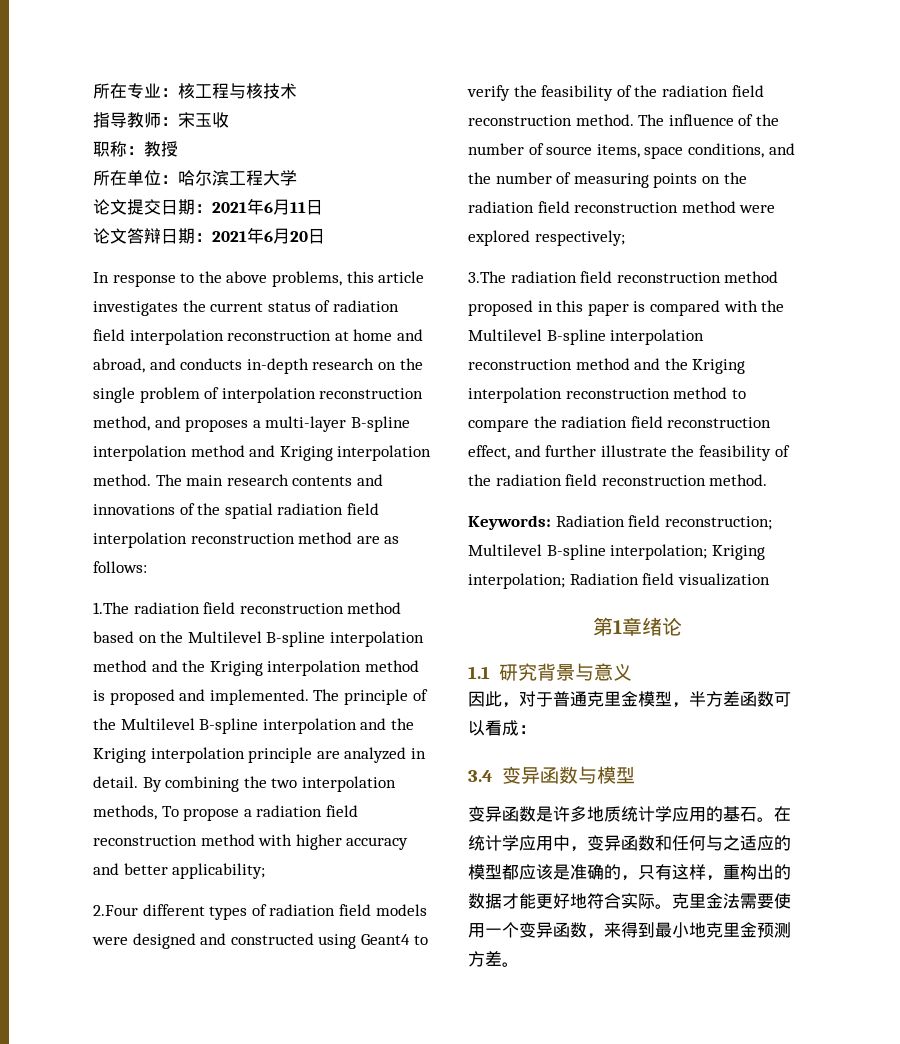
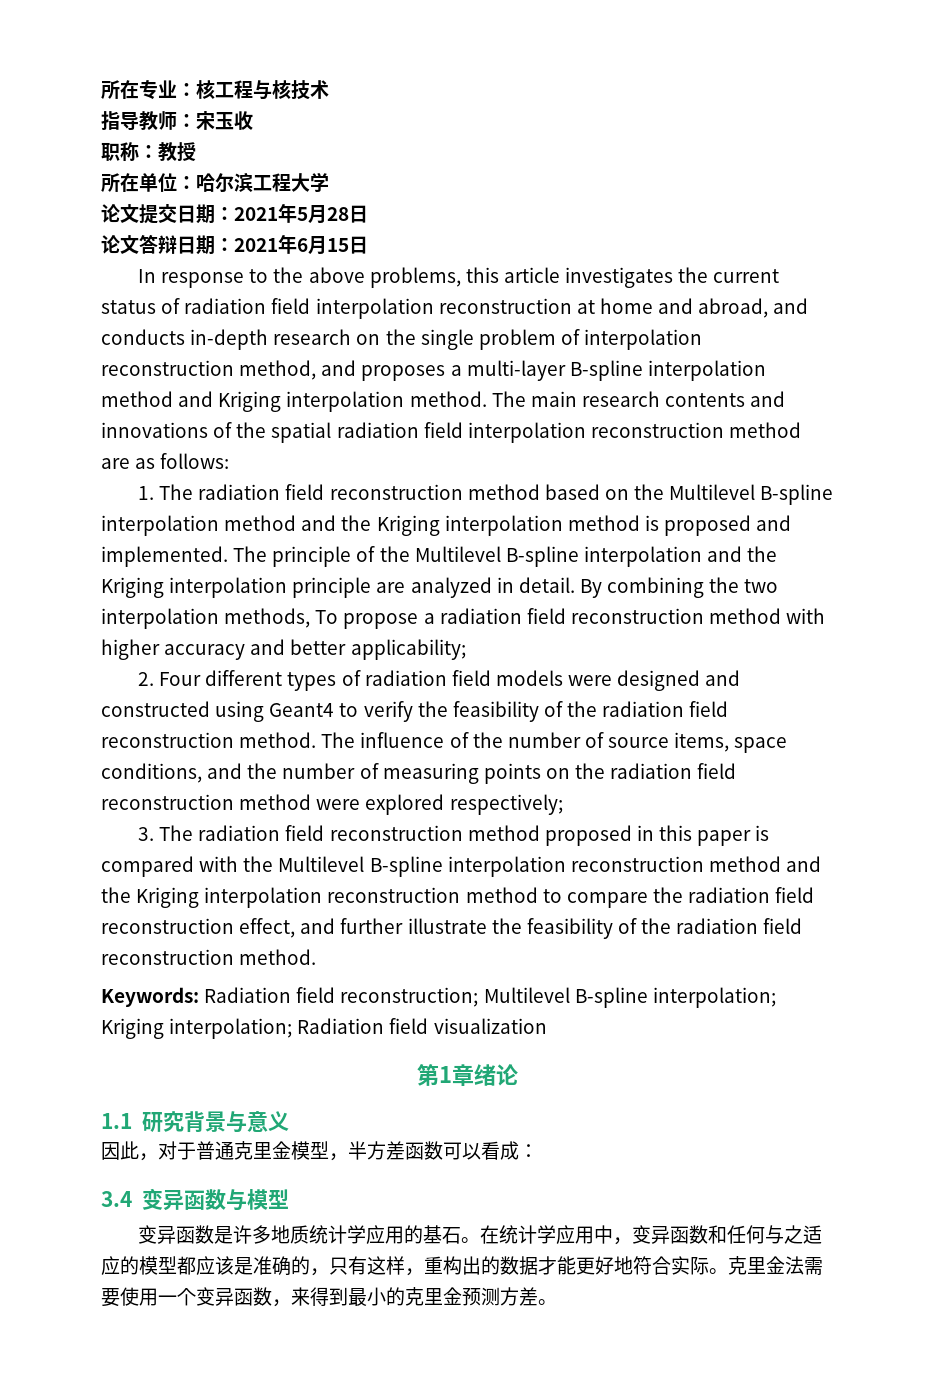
[264,199,306,215] 6月11 -> [297,205,349,224] 5月28
[290,231,308,242] 20 -> [327,238,349,252] 15
[93,602,129,614] 1.The -> [138,484,194,500] 1. The
[93,905,138,916] 2.Four -> [138,672,202,686] 2. Four
[468,271,506,283] 3.The -> [138,825,194,841] 3. The
[689,922,706,938] 地 -> [386,1287,405,1306] 的

